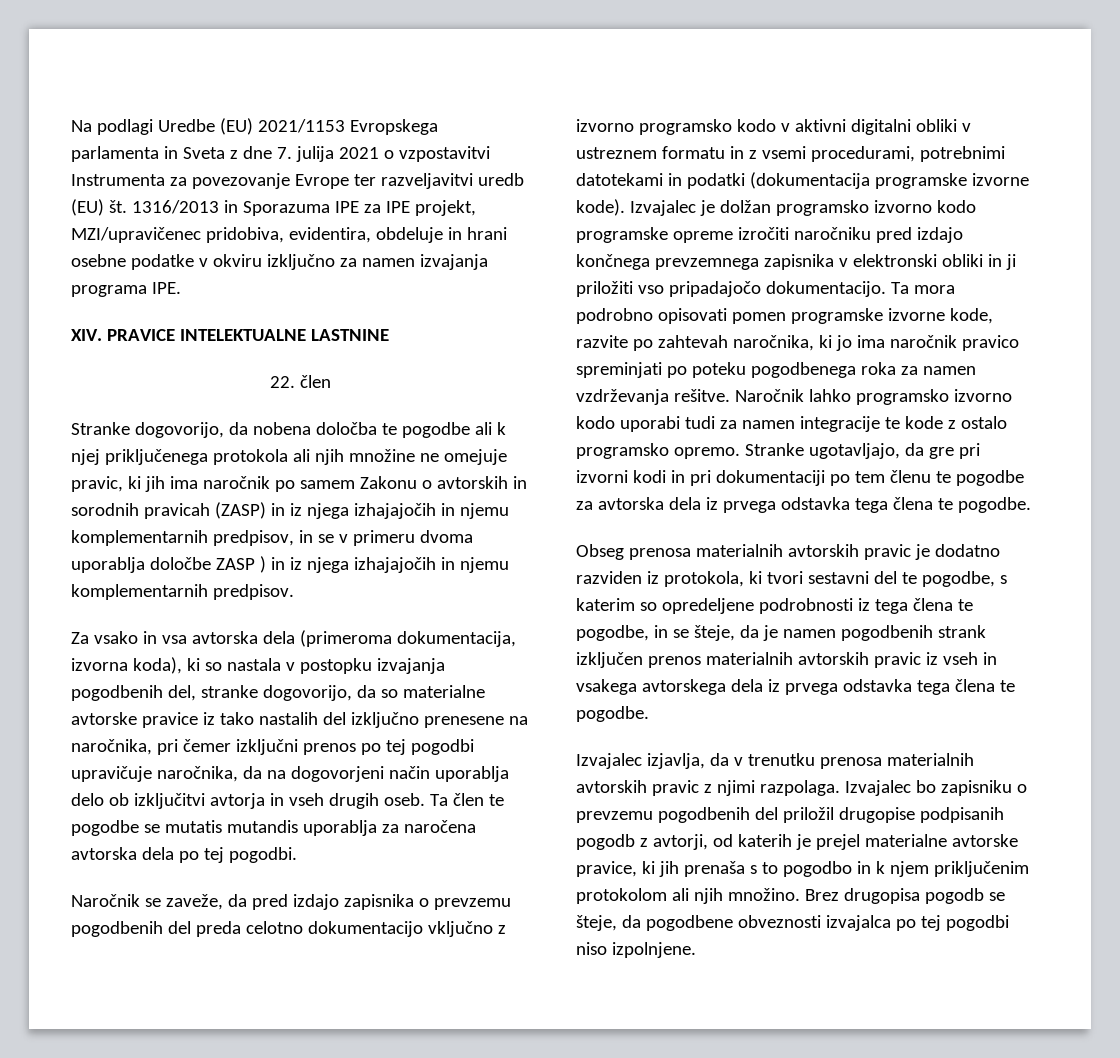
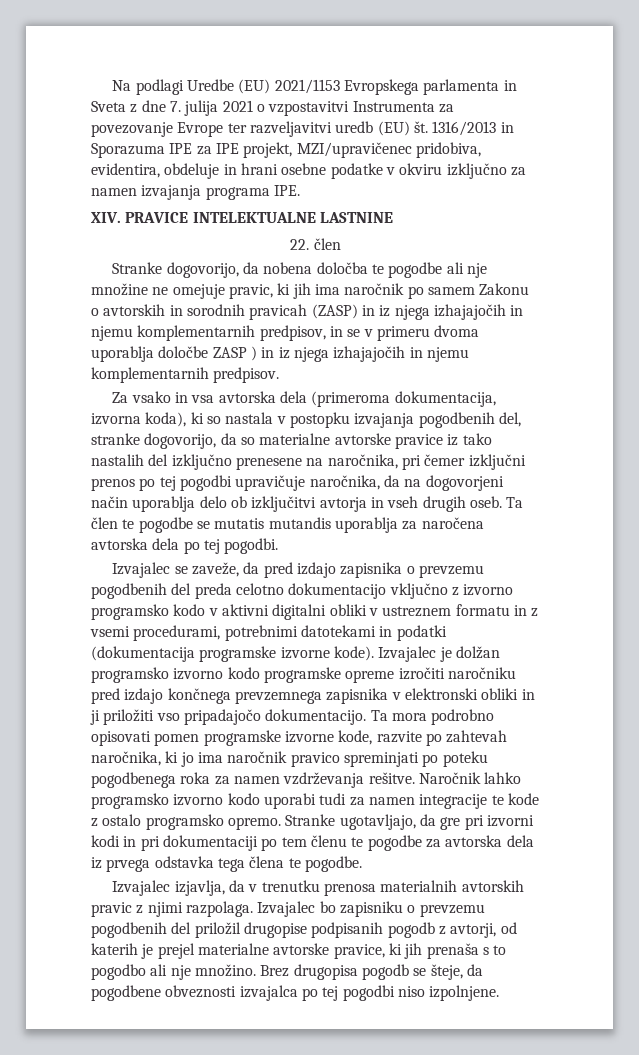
[496,422,506,435] [71,449,344,465] k njej priključenega protokola ali njih -> [466,263,487,278] nje
[71,894,140,907] Naročnik -> [112,562,171,578] Izvajalec
[576,544,1000,560] [576,571,1007,587] [576,598,973,614] [576,625,986,641] [576,652,997,668] [576,679,1015,695] [576,706,649,722] // Obseg prenosa materialnih avtorskih pravic je dodatno razviden iz protokola, ki tvori sestavni del te pogodbe, s katerim so opredeljene podrobnosti iz tega člena te pogodbe, in se šteje, da je namen pogodbenih strank izključen prenos materialnih avtorskih pravic iz vseh in vsakega avtorskega dela iz prvega odstavka tega člena te pogodbe. -> (362, 864) none
[856,861,1029,877] [576,888,723,904] in k njem priključenim protokolom ali njih -> [150,964,191,980] ali nje

